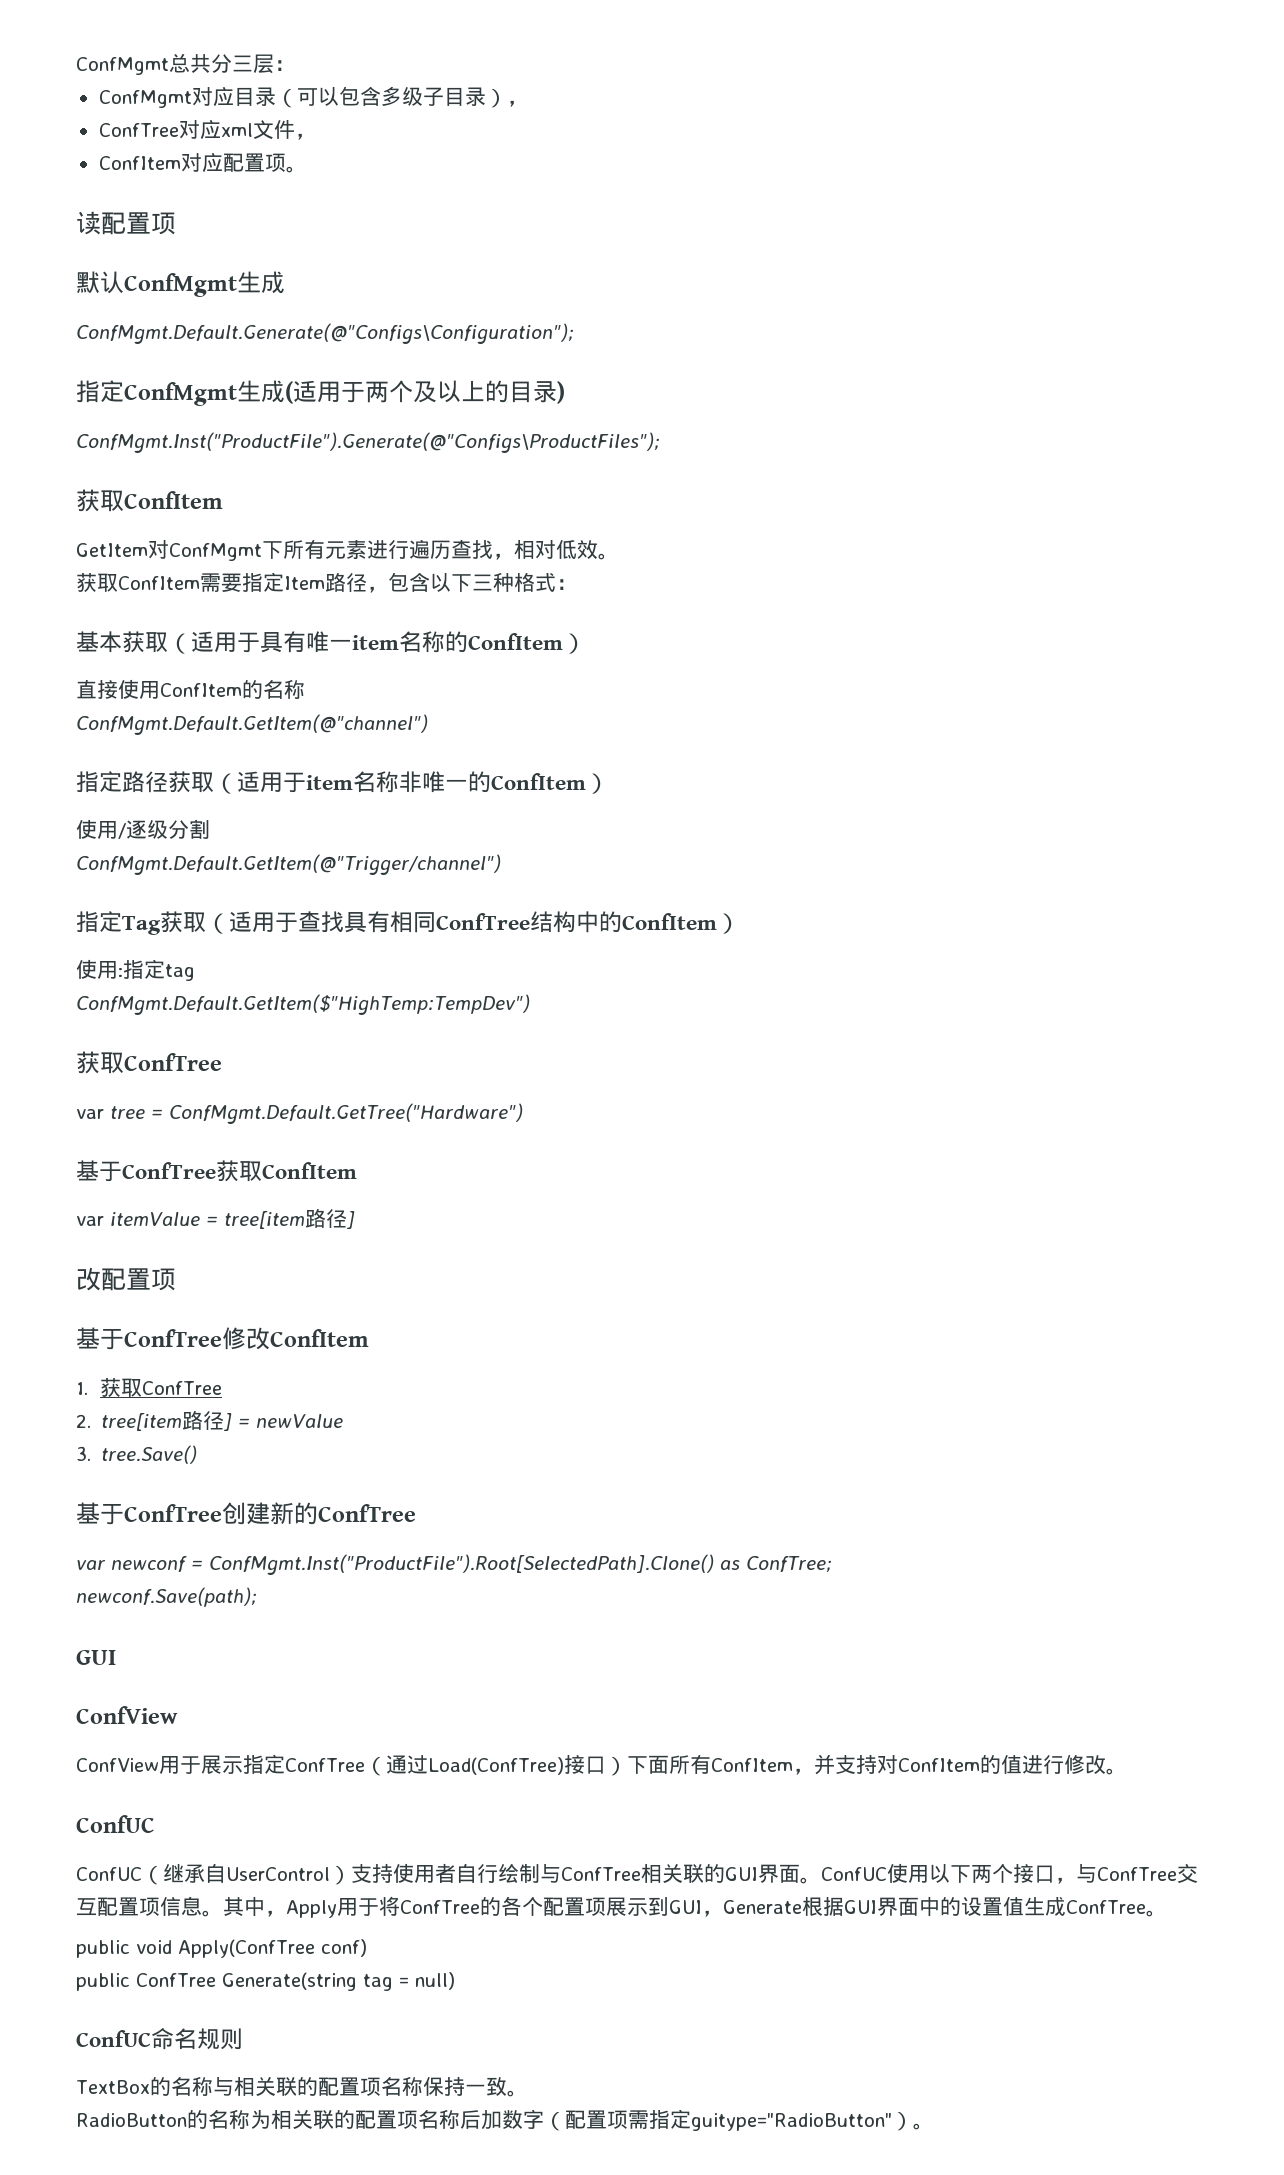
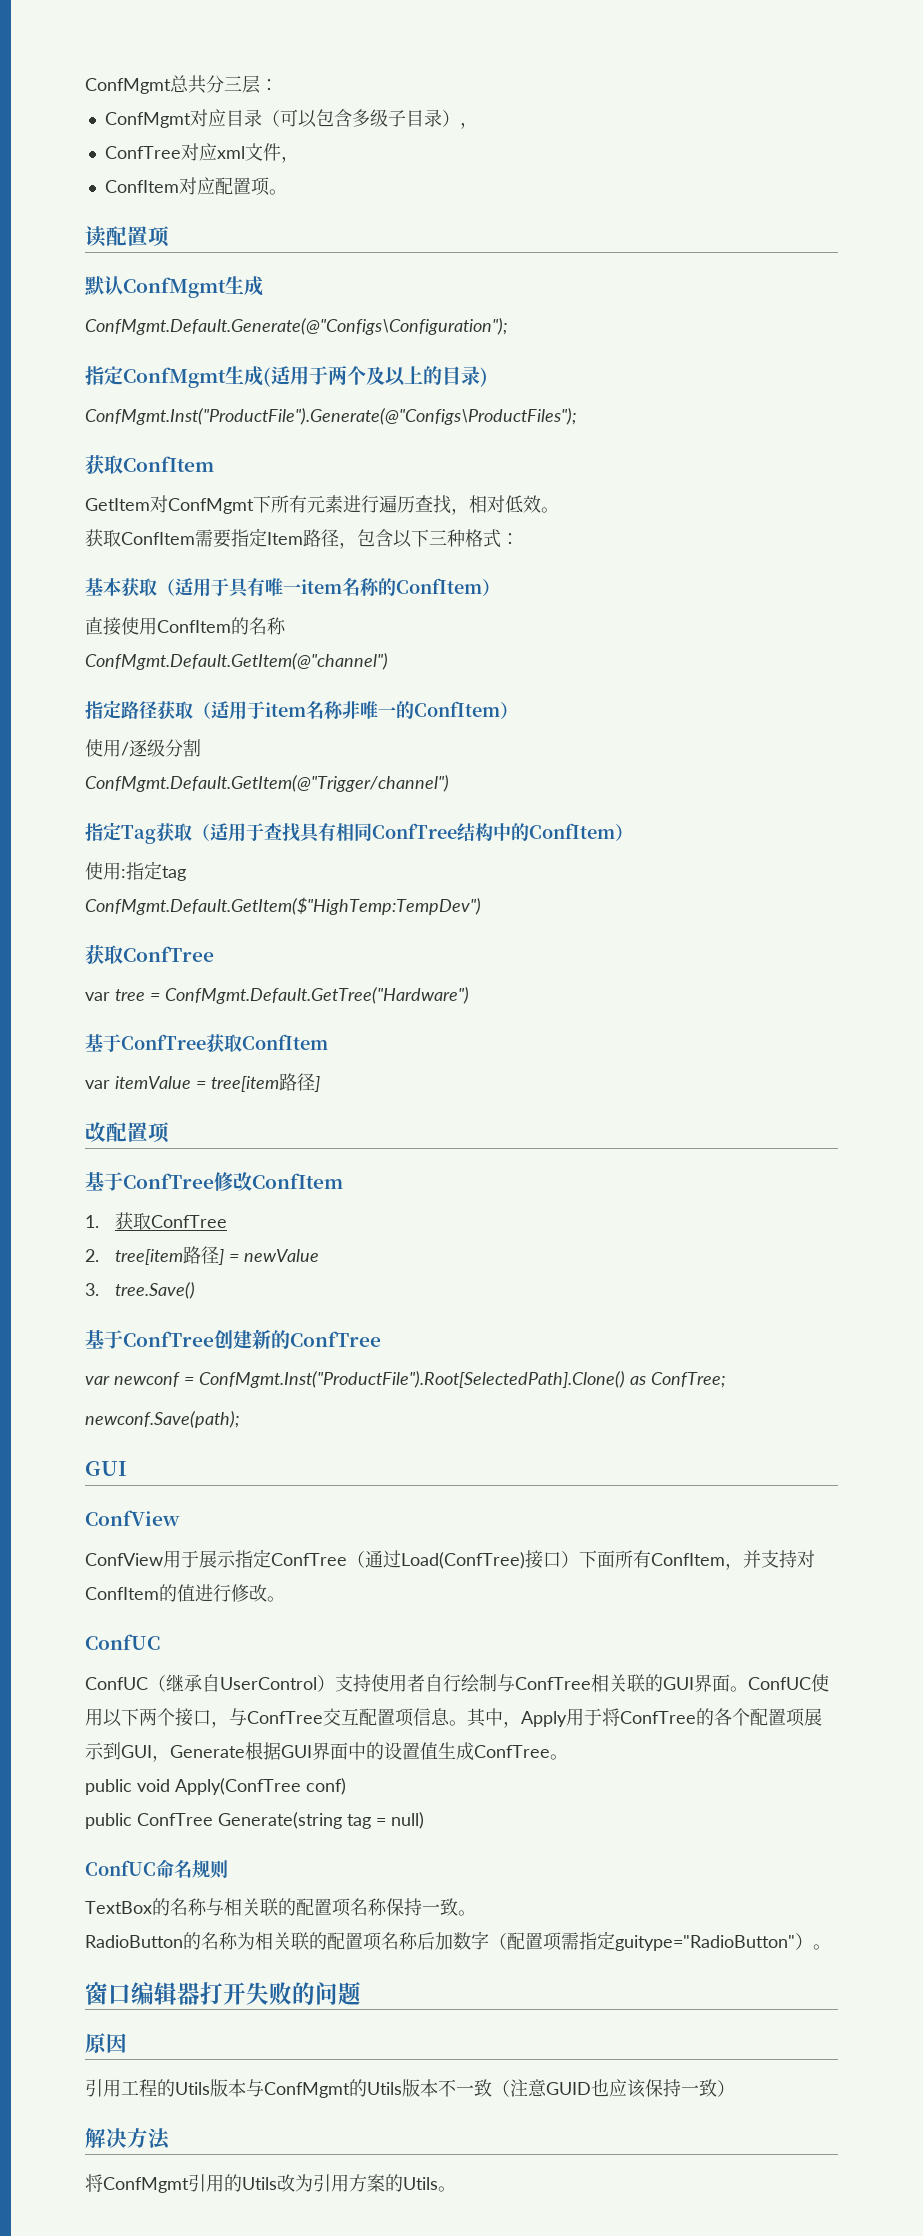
(934, 2126) none -> [85,1981,361,2005] [85,2033,127,2053] [85,2079,735,2098] [85,2128,171,2150] [85,2174,456,2193] // 窗口编辑器打开失败的问题 // 原因 // 引用工程的Utils版本与ConfMgmt的Utils版本不一致（注意GUID也应该保持一致） // 解决方法 // 将ConfMgmt引用的Utils改为引用方案的Utils。

